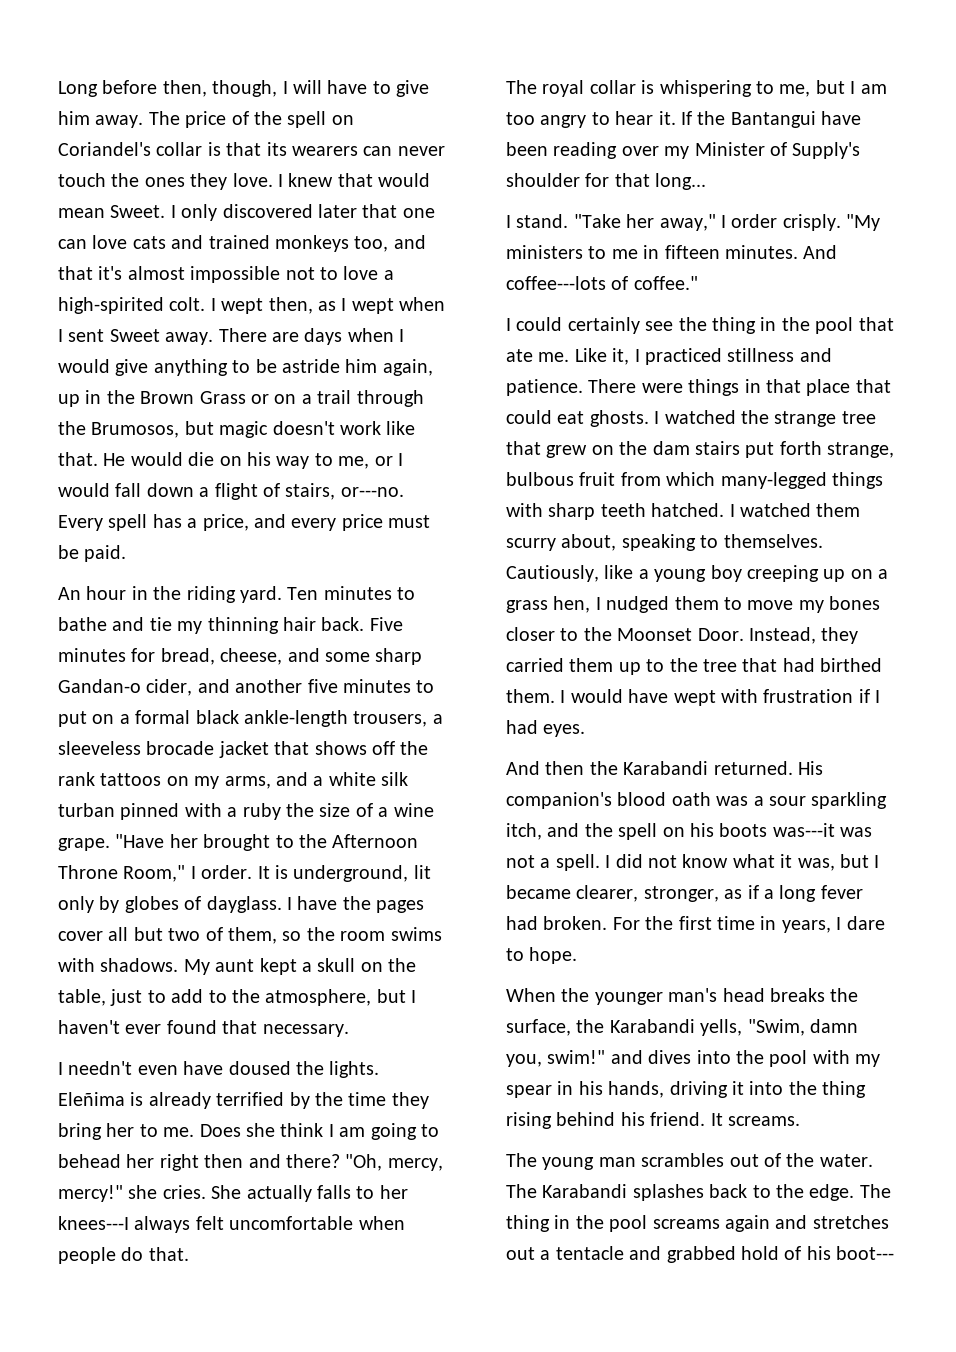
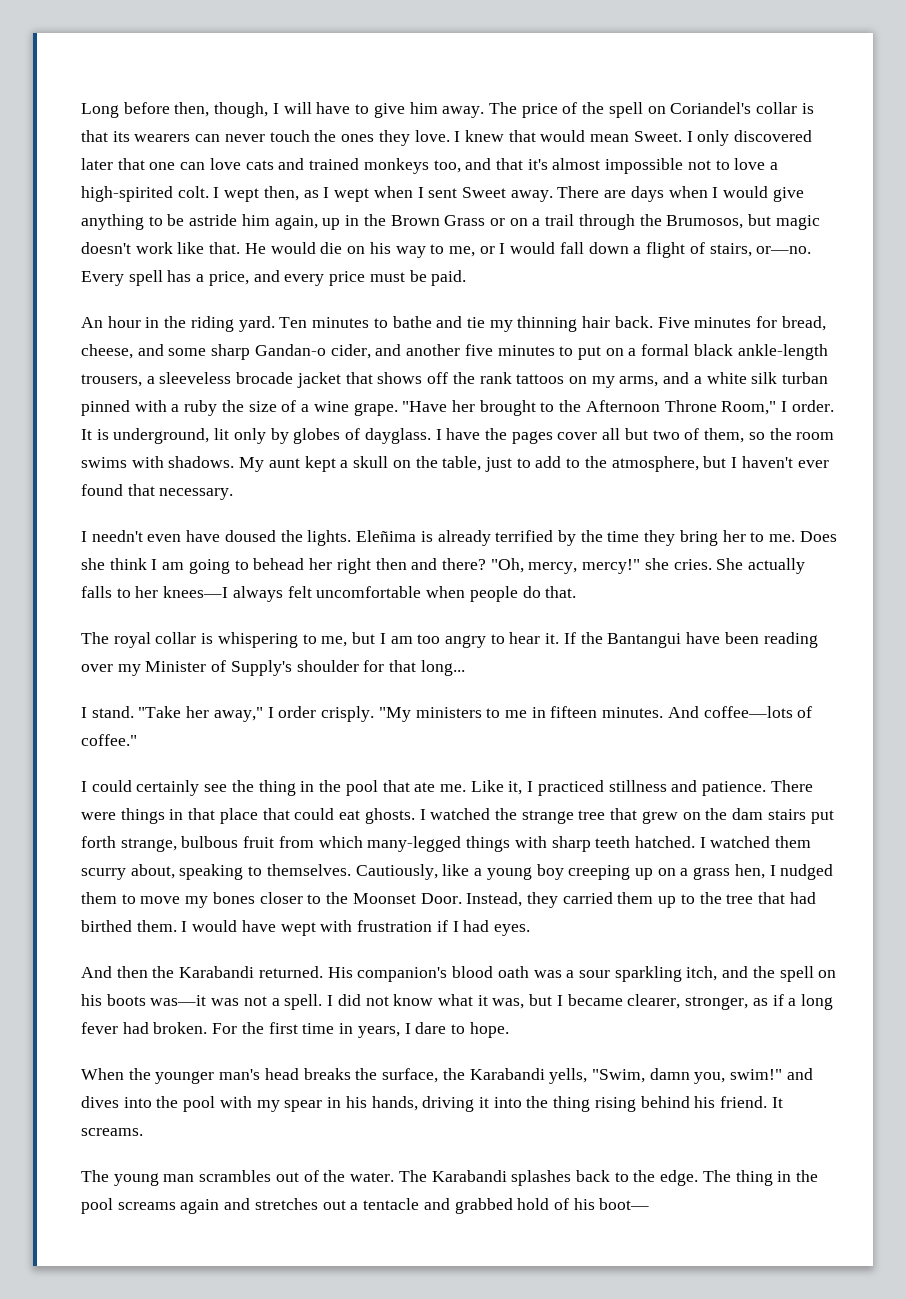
[340,487,404,497] or---no. -> [756,246,812,254] or—no.
[58,1216,129,1230] knees---I -> [163,586,229,598] knees—I
[506,276,606,290] coffee---lots -> [703,706,793,718] coffee—lots
[772,823,835,837] was---it -> [150,995,207,1006] was—it
[836,1246,895,1260] boot--- -> [599,1198,650,1210] boot—

